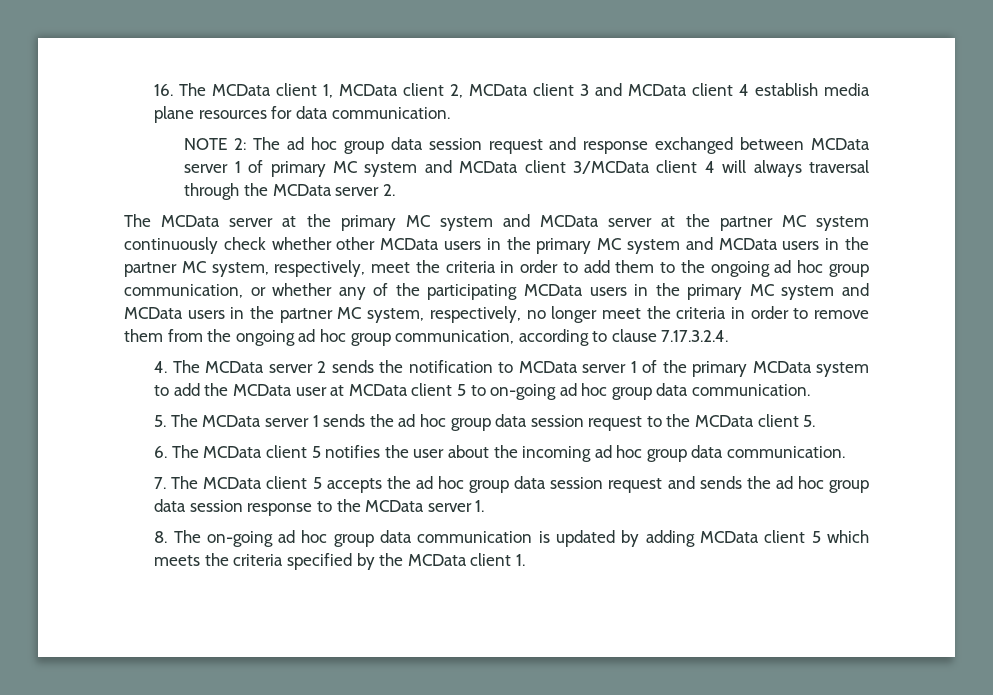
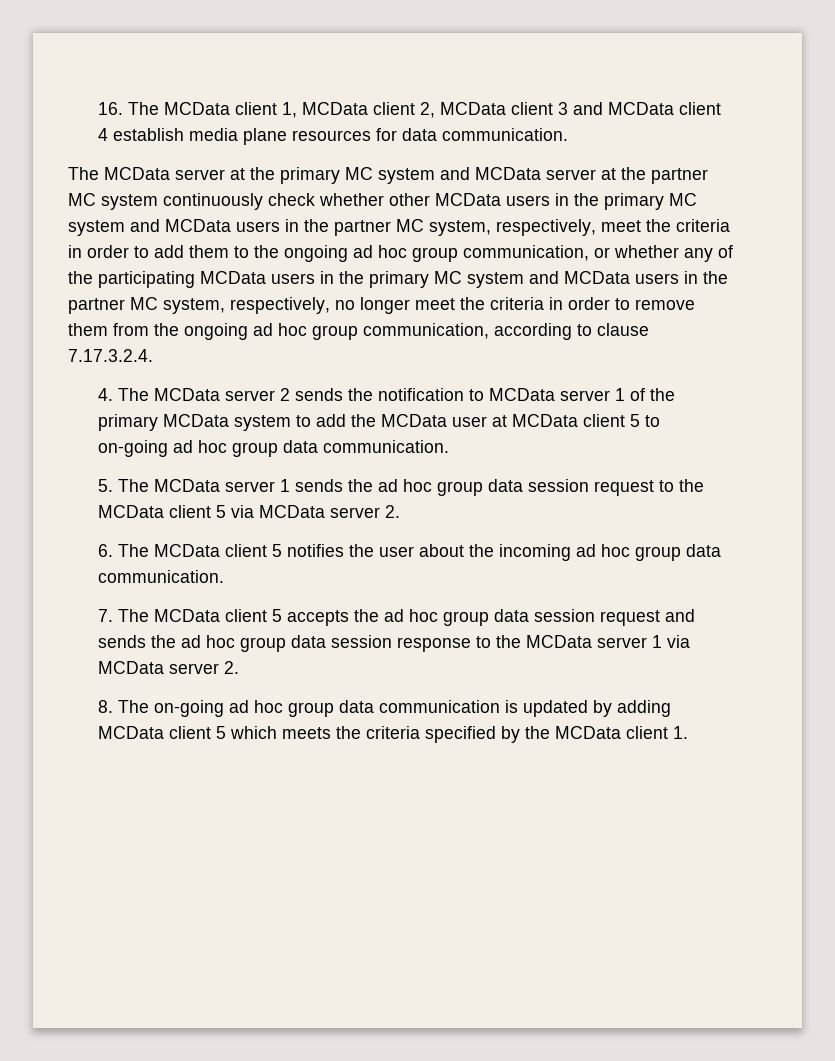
[184,137,870,154] [184,160,869,177] [184,183,395,200] // NOTE 2: The ad hoc group data session request and response exchanged between MCData server 1 of primary MC system and MCData client 3/MCData client 4 will always traversal through the MCData server 2. -> (568, 134) none
[803,415,816,427] 5. -> [215,505,400,518] 5 via MCData server 2.
[475,500,485,512] 1. -> [651,635,690,648] [97,661,239,674] 1 via MCData server 2.

